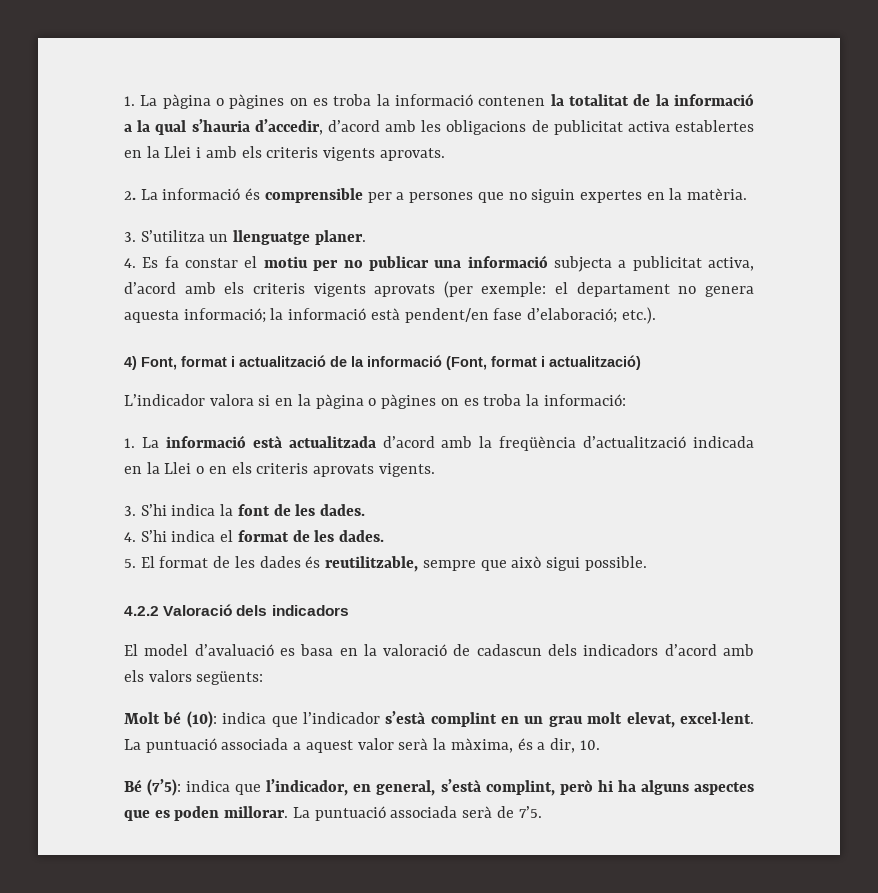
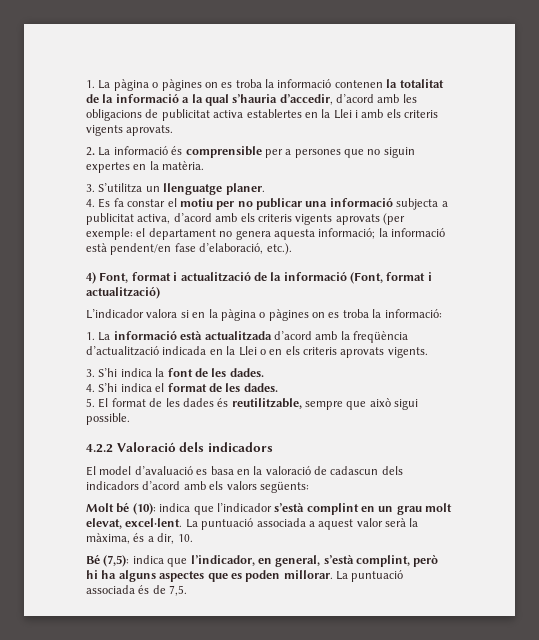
[527,308,618,323] d’elaboració; -> [199,243,264,254] d’elaboració,
[147,779,182,796] (7’5): -> [103,555,130,567] (7,5):
[462,806,542,818] serà de 7’5. -> [138,585,188,596] és de 7,5.

